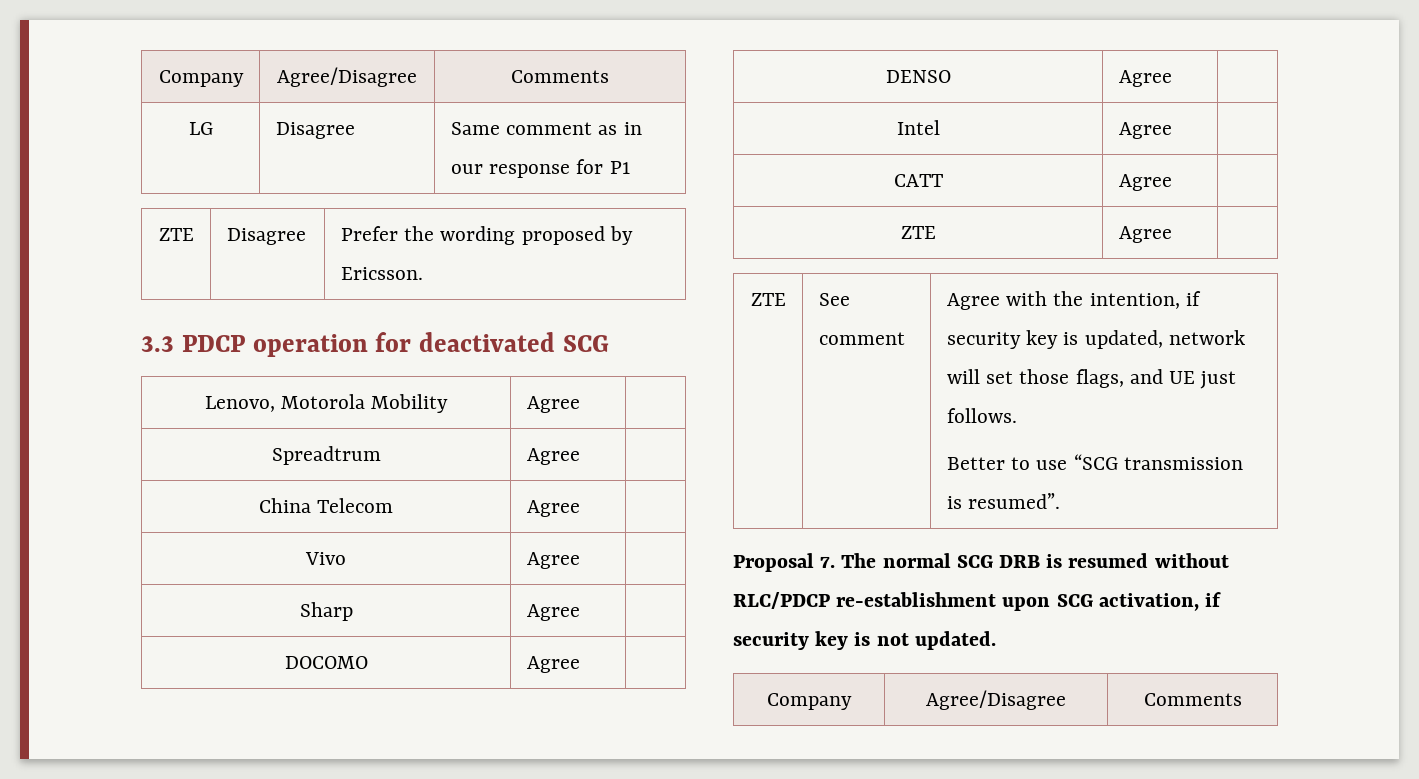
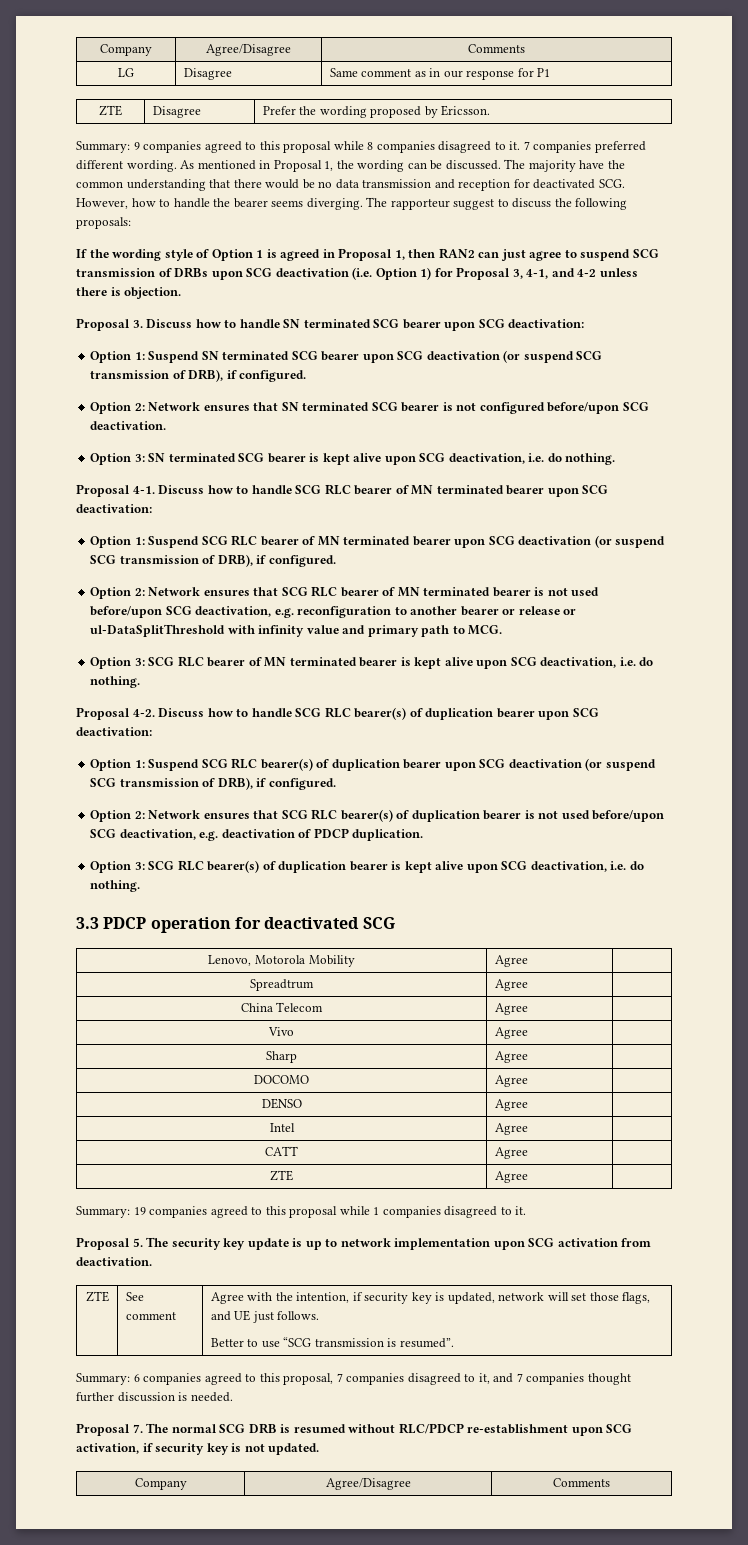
(423, 273) none -> [76,141,646,153] [76,159,625,172] [76,179,625,191] [76,197,628,210] [76,217,131,229] [76,248,659,261] [76,267,638,280] [76,287,182,299] [76,318,585,331] [90,350,603,363] [90,369,307,382] [90,402,649,414] [90,421,167,430] [90,453,616,465] [76,484,609,497] [76,504,152,513] [90,535,666,548] [90,554,336,567] [90,586,600,599] [90,606,577,618] [90,624,503,637] [90,656,654,669] [90,676,141,688] [76,707,599,720] [76,727,152,736] [90,758,656,771] [90,777,336,790] [90,809,665,822] [90,828,424,841] [90,860,644,873] [90,880,141,892] // Summary: 9 companies agreed to this proposal while 8 companies disagreed to it. 7 companies preferred different wording. As mentioned in Proposal 1, the wording can be discussed. The majority have the common understanding that there would be no data transmission and reception for deactivated SCG. However, how to handle the bearer seems diverging. The rapporteur suggest to discuss the following proposals: // If the wording style of Option 1 is agreed in Proposal 1, then RAN2 can just agree to suspend SCG transmission of DRBs upon SCG deactivation (i.e. Option 1) for Proposal 3, 4-1, and 4-2 unless there is objection. // Proposal 3. Discuss how to handle SN terminated SCG bearer upon SCG deactivation: // Option 1: Suspend SN terminated SCG bearer upon SCG deactivation (or suspend SCG transmission of DRB), if configured. // Option 2: Network ensures that SN terminated SCG bearer is not configured before/upon SCG deactivation. // Option 3: SN terminated SCG bearer is kept alive upon SCG deactivation, i.e. do nothing. // Proposal 4-1. Discuss how to handle SCG RLC bearer of MN terminated bearer upon SCG deactivation: // Option 1: Suspend SCG RLC bearer of MN terminated bearer upon SCG deactivation (or suspend SCG transmission of DRB), if configured. // Option 2: Network ensures that SCG RLC bearer of MN terminated bearer is not used before/upon SCG deactivation, e.g. reconfiguration to another bearer or release or ul-DataSplitThreshold with infinity value and primary path to MCG. // Option 3: SCG RLC bearer of MN terminated bearer is kept alive upon SCG deactivation, i.e. do nothing. // Proposal 4-2. Discuss how to handle SCG RLC bearer(s) of duplication bearer upon SCG deactivation: // Option 1: Suspend SCG RLC bearer(s) of duplication bearer upon SCG deactivation (or suspend SCG transmission of DRB), if configured. // Option 2: Network ensures that SCG RLC bearer(s) of duplication bearer is not used before/upon SCG deactivation, e.g. deactivation of PDCP duplication. // Option 3: SCG RLC bearer(s) of duplication bearer is kept alive upon SCG deactivation, i.e. do nothing.
(1172, 234) none -> [76,1206,527,1218] [76,1237,652,1250] [76,1257,152,1266] // Summary: 19 companies agreed to this proposal while 1 companies disagreed to it. // Proposal 5. The security key update is up to network implementation upon SCG activation from deactivation.
(1061, 501) none -> [76,1373,631,1385] [76,1392,233,1402] // Summary: 6 companies agreed to this proposal, 7 companies disagreed to it, and 7 companies thought further discussion is needed.

